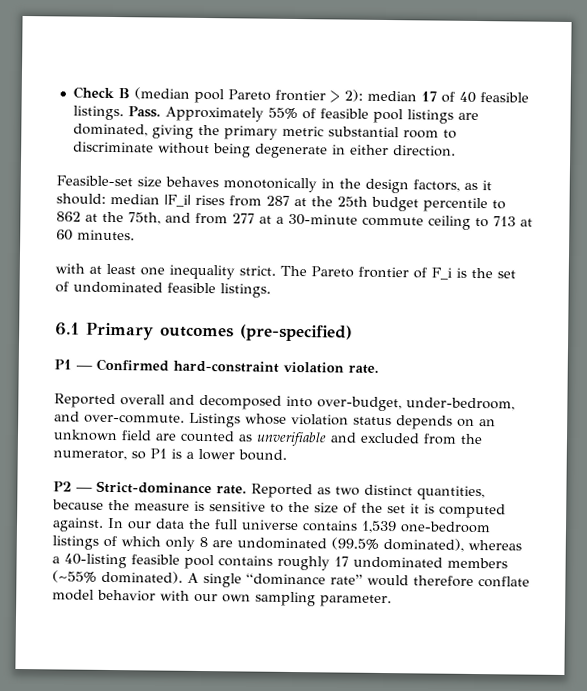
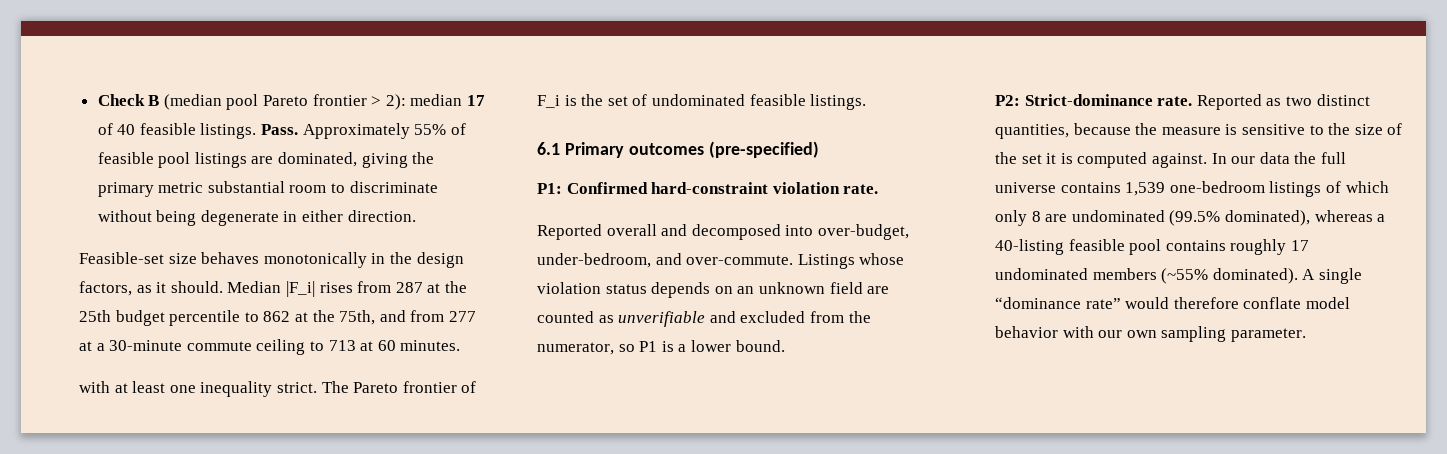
[56,193,160,205] should: median -> [170,281,282,293] should. Median
[54,359,93,370] P1 — -> [537,183,562,194] P1:
[53,481,93,492] P2 — -> [995,95,1020,106] P2:

